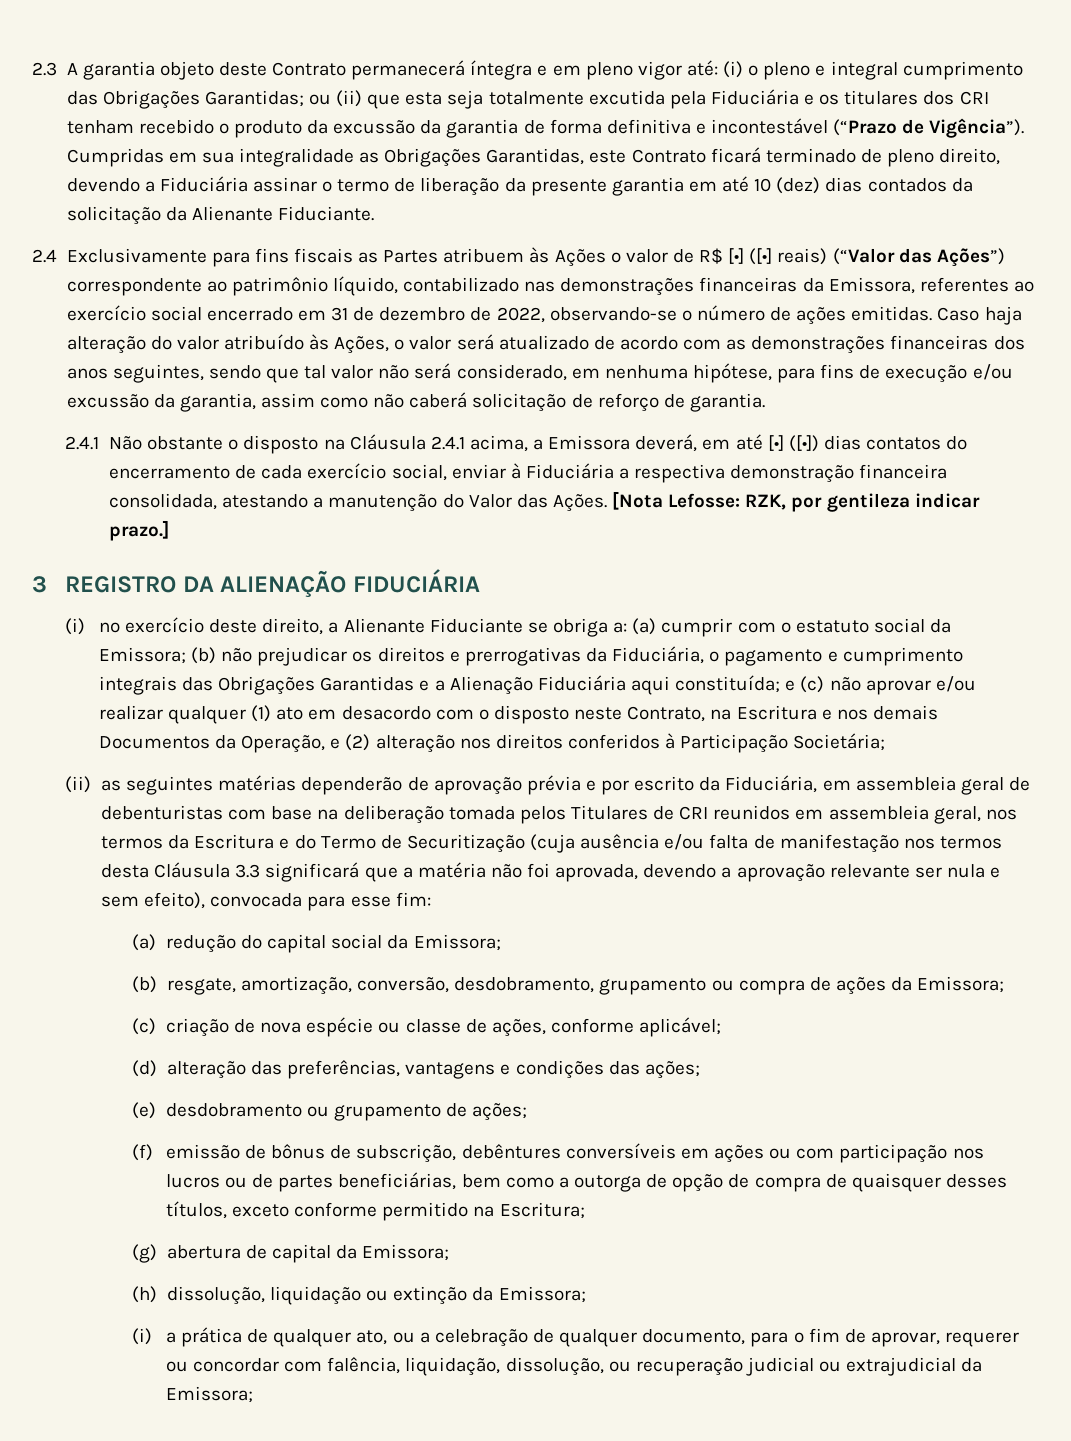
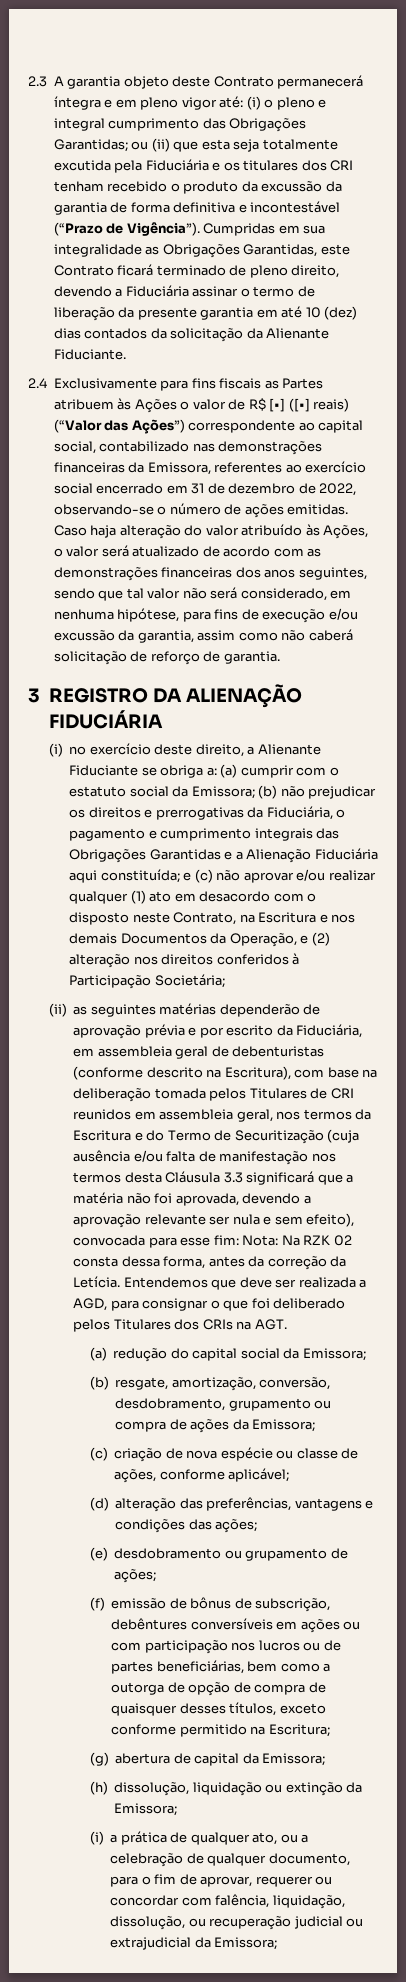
[231,276,398,296] patrimônio líquido, -> [318,420,364,433] [53,441,96,454] capital social,
[65,434,968,454] [108,463,948,483] [108,491,980,512] [108,520,169,541] // 2.4.1 Não obstante o disposto na Cláusula 2.4.1 acima, a Emissora deverá, em até [•] ([•]) dias contatos do encerramento de cada exercício social, enviar à Fiduciária a respectiva demonstração financeira consolidada, atestando a manutenção do Valor das Ações. [Nota Lefosse: RZK, por gentileza indicar prazo.] -> (280, 657) none
(223, 812) none -> [73,1066,291,1080] (conforme descrito na Escritura),
(431, 899) none -> [242,1235,352,1246] [73,1256,347,1270] [73,1276,367,1290] [73,1298,346,1311] [73,1319,287,1332] Nota: Na RZK 02 consta dessa forma, antes da correção da Letícia. Entendemos que deve ser realizada a AGD, para consignar o que foi deliberado pelos Titulares dos CRIs na AGT.

